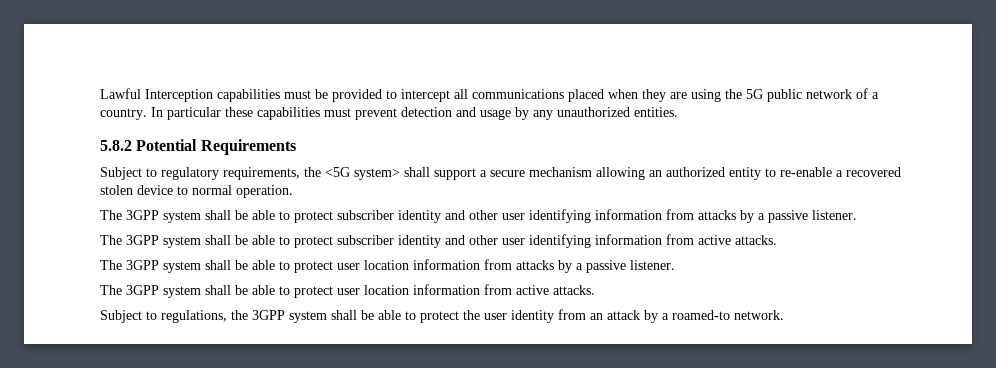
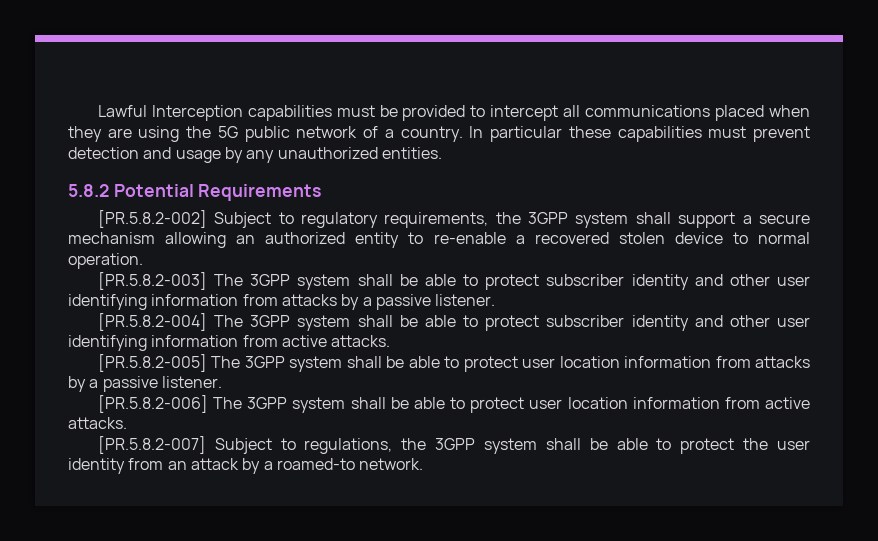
(296, 147) none -> [97,210,207,228] [PR.5.8.2-002]
[325,167,400,180] <5G system> -> [528,212,629,228] 3GPP system
(293, 191) none -> [97,272,207,290] [PR.5.8.2-003]
(857, 215) none -> [97,313,207,331] [PR.5.8.2-004]
(777, 240) none -> [97,354,207,372] [PR.5.8.2-005]
(675, 265) none -> [97,395,208,413] [PR.5.8.2-006]
(595, 290) none -> [97,436,206,454] [PR.5.8.2-007]

